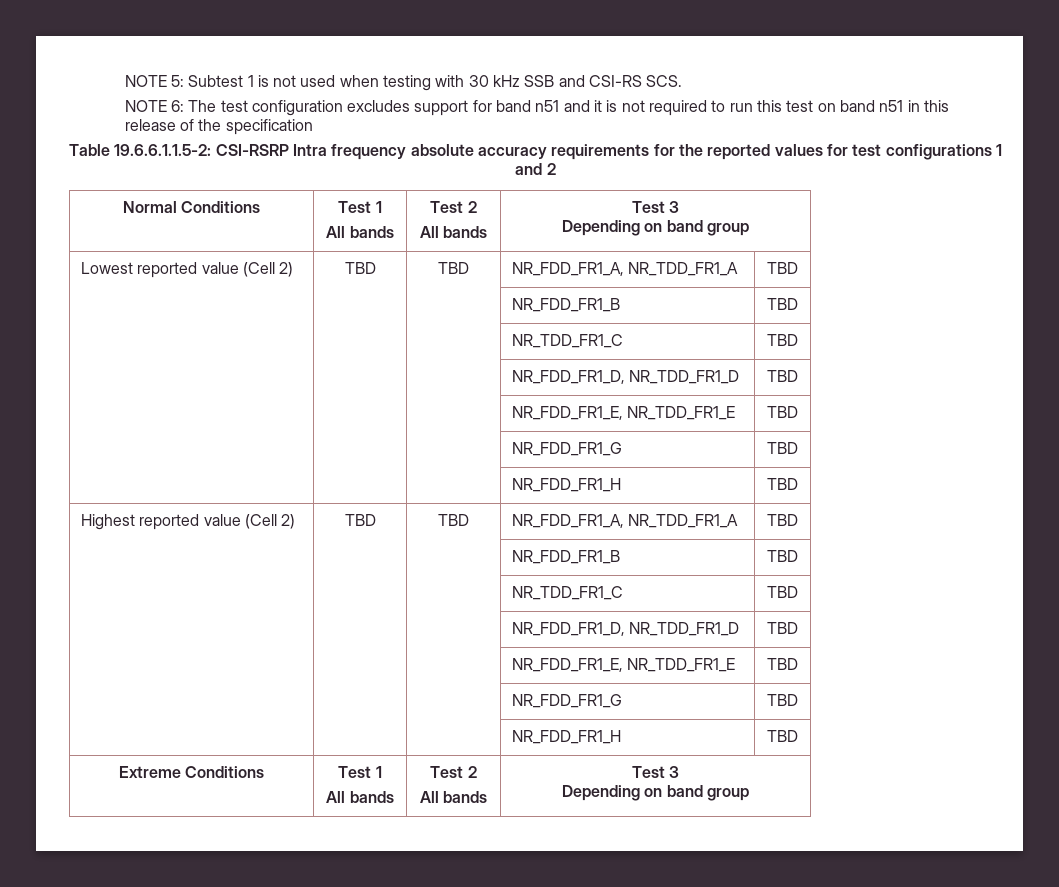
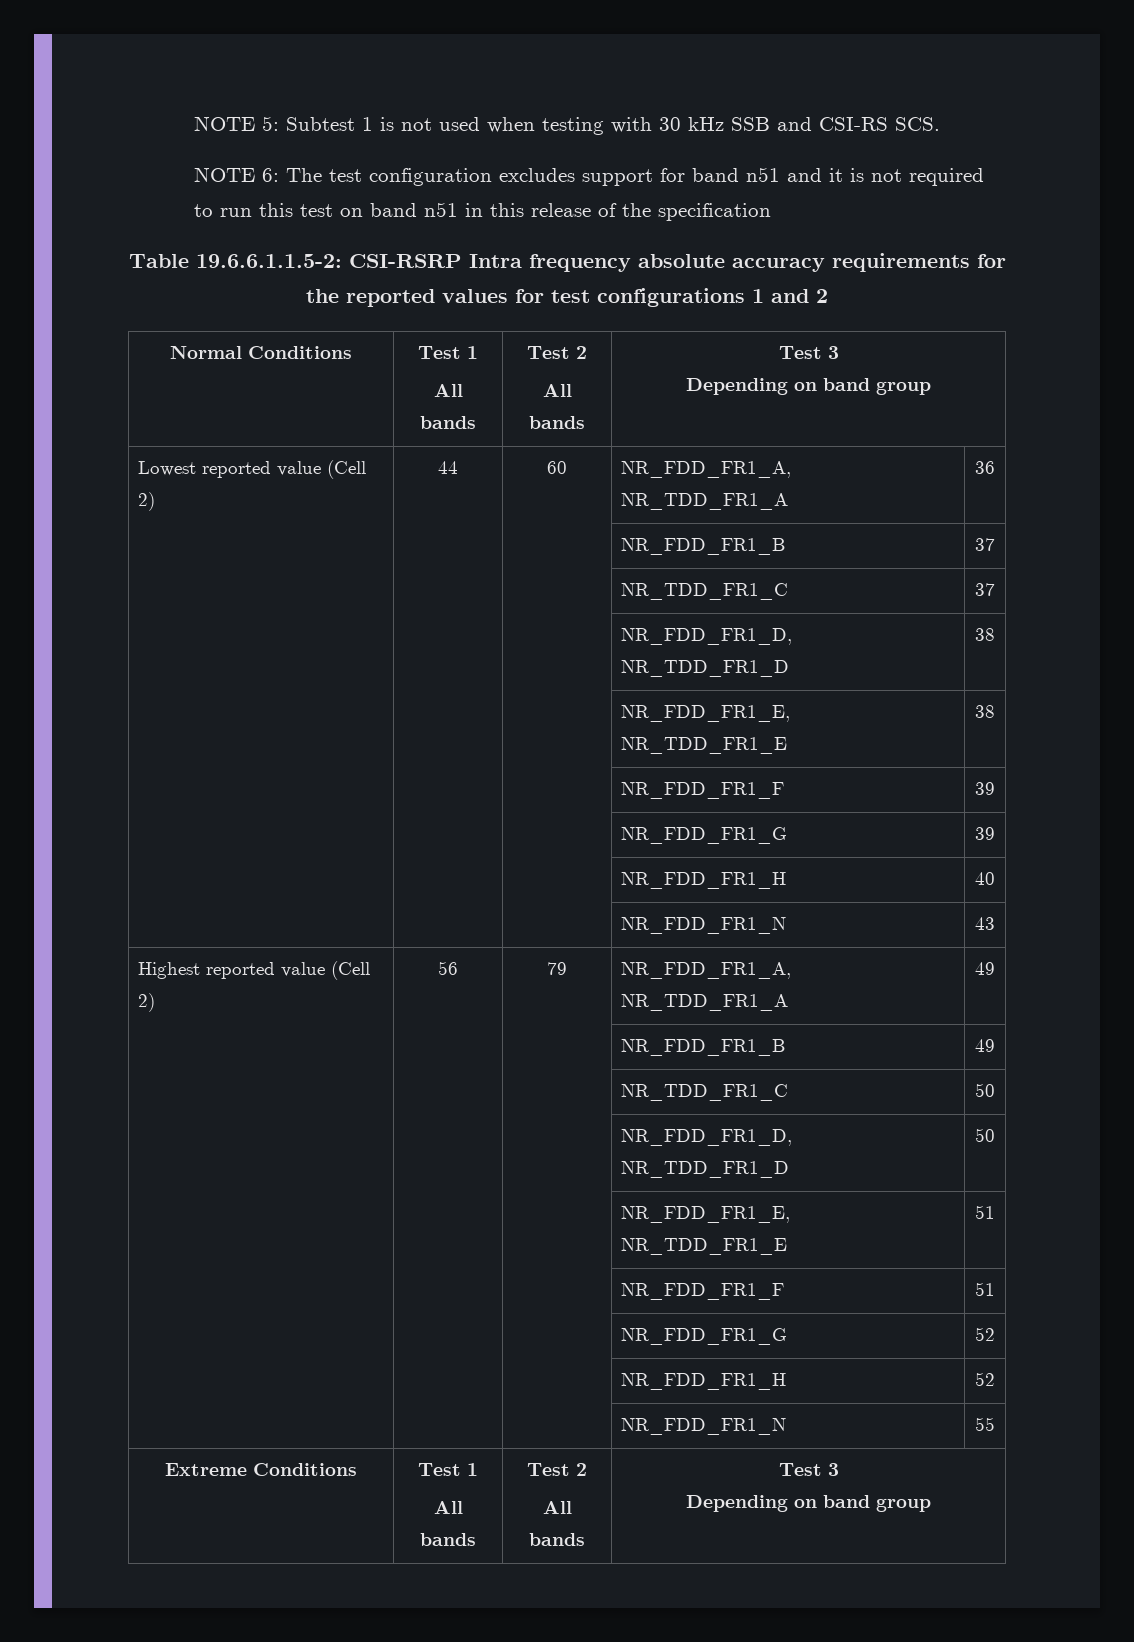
[344,262,376,274] [438,262,469,274] [511,262,739,276] [767,262,798,274] [511,298,620,312] [767,298,798,310] [511,334,623,348] [767,334,798,346] [511,370,740,384] [767,370,798,382] [511,406,736,420] [767,406,798,418] [511,442,622,456] [767,442,798,454] [511,478,621,492] [767,478,798,490] TBD | TBD | NR_FDD_FR1_A, NR_TDD_FR1_A | TBD // | | | NR_FDD_FR1_B | TBD // | | | NR_TDD_FR1_C | TBD // | | | NR_FDD_FR1_D, NR_TDD_FR1_D | TBD // | | | NR_FDD_FR1_E, NR_TDD_FR1_E | TBD // | | | NR_FDD_FR1_G | TBD // | | | NR_FDD_FR1_H | TBD -> [438,461,458,474] [547,461,567,474] [620,461,791,478] [620,493,788,510] [975,461,995,474] [620,538,785,555] [975,538,995,551] [620,583,788,600] [975,583,995,596] [620,628,792,645] [620,660,789,677] [975,628,995,641] [620,705,790,722] [620,737,787,754] [975,705,995,718] [620,782,784,799] [975,782,995,795] [620,827,787,844] [975,827,995,840] [620,872,786,889] [975,872,995,885] [620,917,786,934] [975,917,995,930] 44 | 60 | NR_FDD_FR1_A, NR_TDD_FR1_A | 36 // | | | NR_FDD_FR1_B | 37 // | | | NR_TDD_FR1_C | 37 // | | | NR_FDD_FR1_D, NR_TDD_FR1_D | 38 // | | | NR_FDD_FR1_E, NR_TDD_FR1_E | 38 // | | | NR_FDD_FR1_F | 39 // | | | NR_FDD_FR1_G | 39 // | | | NR_FDD_FR1_H | 40 // | | | NR_FDD_FR1_N | 43
[344,514,376,526] [438,514,469,526] [511,514,739,528] [767,514,798,526] [511,550,620,564] [767,550,798,562] [511,586,623,600] [767,586,798,598] [511,622,740,636] [767,622,798,634] [511,658,736,672] [767,658,798,670] [511,694,622,708] [767,694,798,706] [511,730,621,744] [767,730,798,742] TBD | TBD | NR_FDD_FR1_A, NR_TDD_FR1_A | TBD // | | | NR_FDD_FR1_B | TBD // | | | NR_TDD_FR1_C | TBD // | | | NR_FDD_FR1_D, NR_TDD_FR1_D | TBD // | | | NR_FDD_FR1_E, NR_TDD_FR1_E | TBD // | | | NR_FDD_FR1_G | TBD // | | | NR_FDD_FR1_H | TBD -> [438,961,458,975] [547,962,567,975] [620,962,791,979] [620,994,788,1011] [975,962,995,975] [620,1039,785,1056] [975,1039,995,1052] [620,1084,788,1101] [975,1083,995,1097] [620,1129,792,1146] [620,1161,789,1178] [975,1128,995,1142] [620,1206,790,1223] [620,1238,787,1255] [975,1205,995,1219] [620,1283,784,1300] [975,1282,995,1296] [620,1328,787,1345] [975,1327,995,1341] [620,1373,786,1390] [975,1372,995,1386] [620,1418,786,1435] [975,1417,995,1431] 56 | 79 | NR_FDD_FR1_A, NR_TDD_FR1_A | 49 // | | | NR_FDD_FR1_B | 49 // | | | NR_TDD_FR1_C | 50 // | | | NR_FDD_FR1_D, NR_TDD_FR1_D | 50 // | | | NR_FDD_FR1_E, NR_TDD_FR1_E | 51 // | | | NR_FDD_FR1_F | 51 // | | | NR_FDD_FR1_G | 52 // | | | NR_FDD_FR1_H | 52 // | | | NR_FDD_FR1_N | 55

